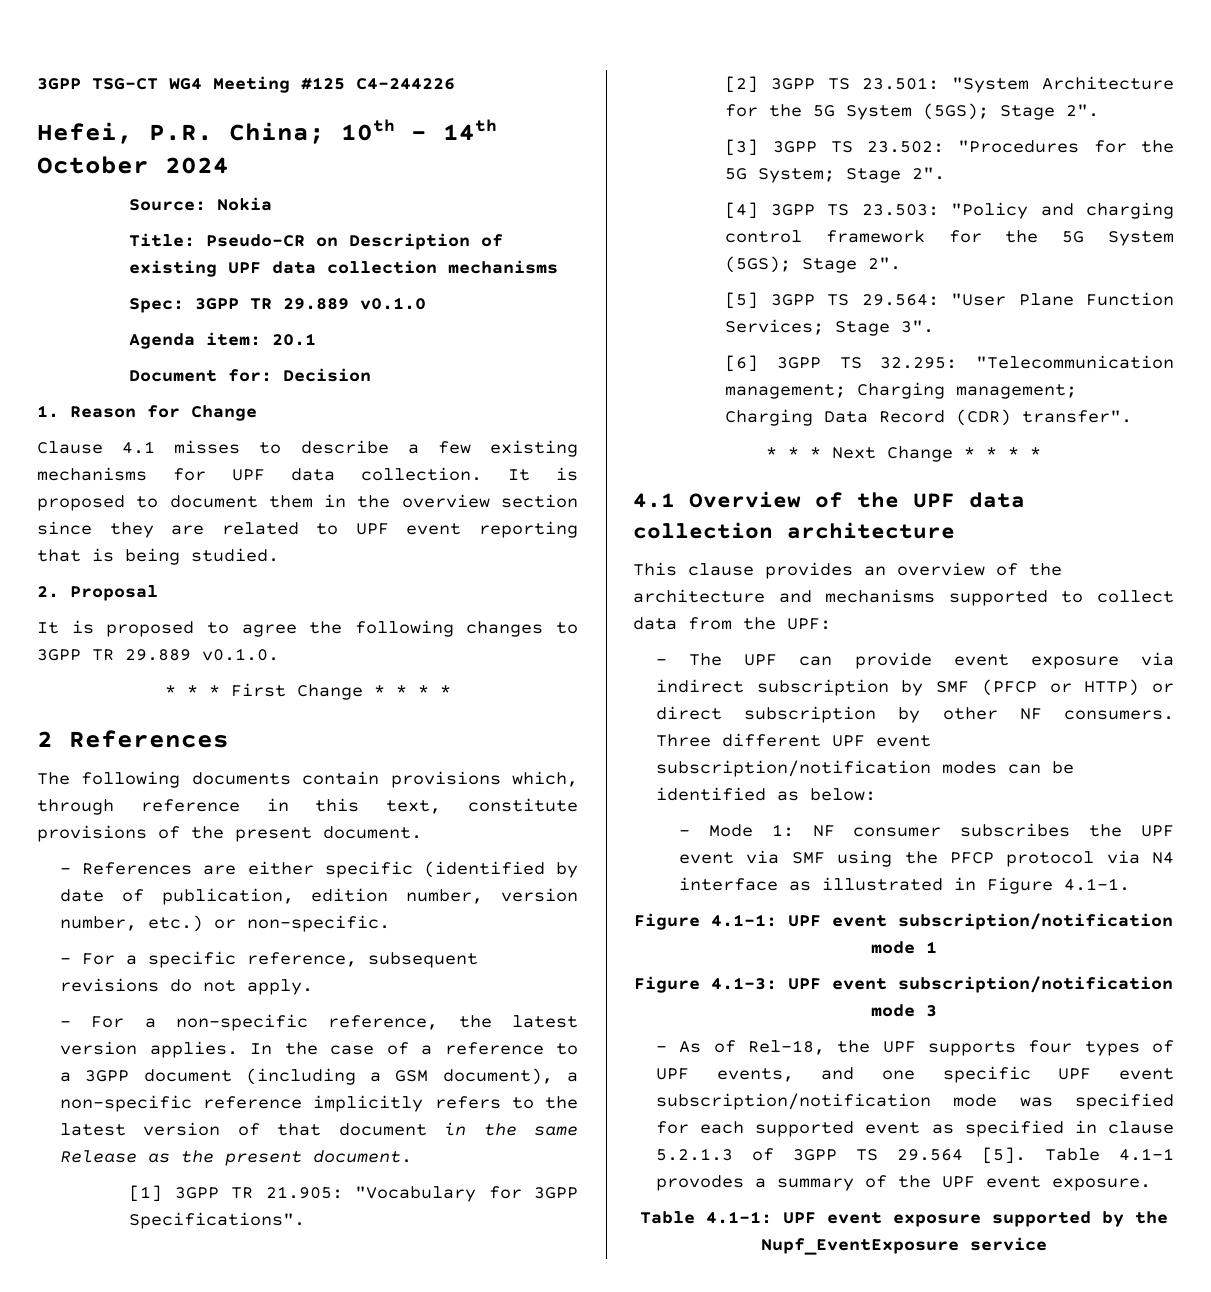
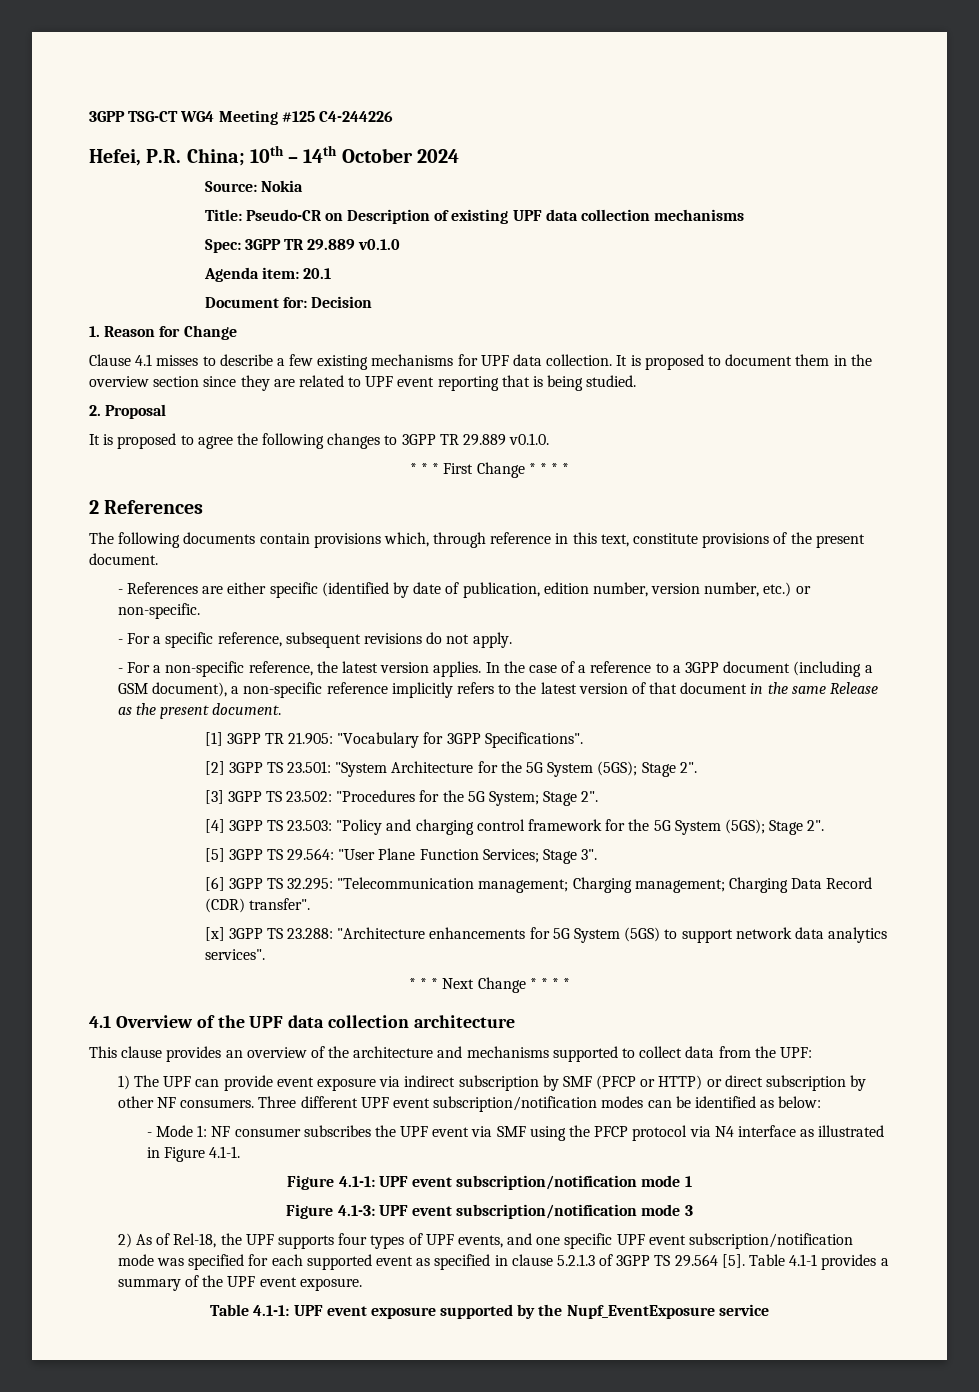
(1133, 416) none -> [204,927,888,943] [204,949,265,960] // [x] 3GPP TS 23.288: "Architecture enhancements for 5G System (5GS) to support network data analytics services".
[656,659,668,665] - -> [117,1075,130,1090] 1)
[656,1046,668,1052] - -> [117,1233,132,1248] 2)
[656,1175,745,1191] provodes -> [821,1254,877,1270] provides

